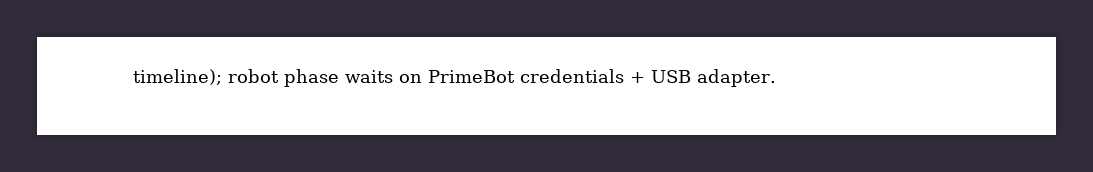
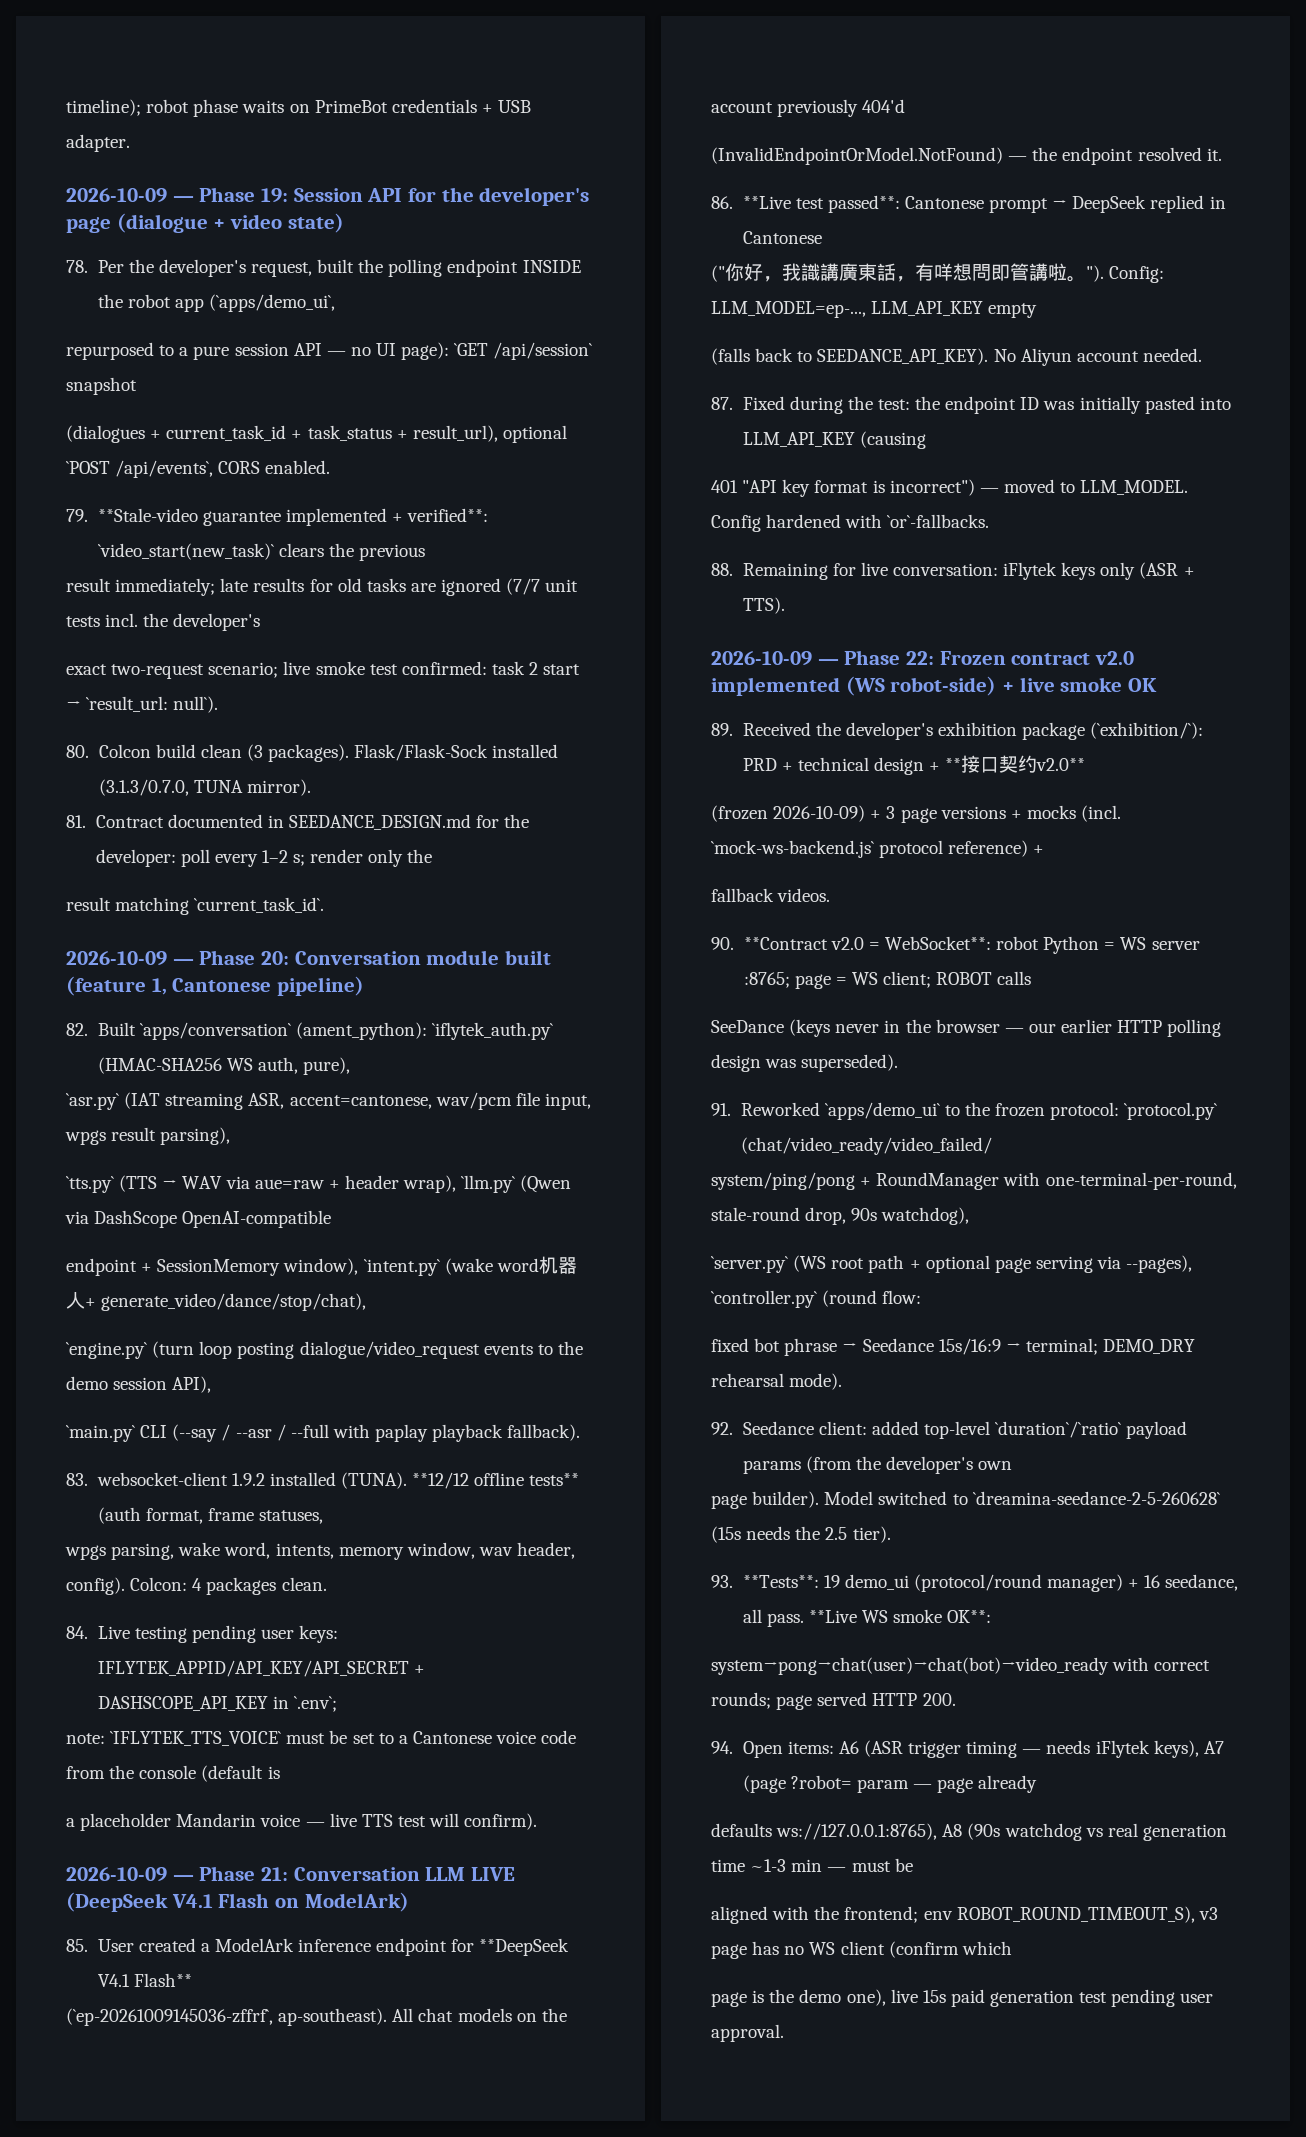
(776, 78) none -> [66,187,590,206] [66,213,344,233] [66,259,581,277] [97,294,335,312] [66,342,593,360] [66,377,137,395] [66,425,567,443] [66,460,331,478] [66,508,489,526] [97,543,425,561] [66,578,579,596] [66,613,261,631] [66,661,581,679] [66,696,219,713] [66,744,559,762] [98,779,311,796] [66,814,530,830] [95,849,433,867] [66,897,325,915] [66,950,552,966] [66,976,365,996] [66,1022,553,1040] [97,1057,350,1075] [66,1092,591,1110] [65,1127,231,1145] [66,1175,572,1193] [65,1210,332,1228] [66,1256,577,1276] [66,1292,367,1311] [66,1341,583,1359] [66,1376,212,1393] [66,1424,581,1442] [66,1472,580,1489] [97,1507,323,1524] [65,1542,576,1560] [66,1577,327,1595] [66,1625,339,1643] [97,1660,425,1677] [97,1696,337,1712] [66,1730,577,1746] [66,1765,280,1782] [66,1813,538,1831] [66,1866,516,1882] [66,1892,409,1912] [66,1938,570,1956] [97,1973,192,1987] [66,2008,567,2026] [711,99,906,117] [711,147,1222,165] [711,195,1226,213] [742,231,822,244] [711,263,1165,283] [711,301,1038,318] [711,348,1202,366] [711,396,1231,414] [742,431,926,449] [711,479,1189,497] [711,514,990,532] [711,562,1195,580] [742,597,785,614] [711,650,1135,666] [711,676,1158,696] [711,722,1204,740] [742,755,1086,775] [711,805,1122,823] [711,840,1045,858] [711,888,831,902] [711,936,1200,954] [743,971,1032,989] [711,1019,1222,1037] [711,1054,899,1072] [711,1102,1218,1120] [740,1137,992,1155] [711,1172,1237,1190] [711,1207,970,1225] [711,1255,1193,1273] [711,1290,922,1308] [711,1338,1196,1356] [711,1373,843,1390] [711,1421,1188,1439] [742,1456,1013,1474] [711,1491,1220,1509] [711,1526,891,1543] [711,1574,1239,1592] [742,1609,992,1627] [711,1657,1211,1675] [711,1692,956,1710] [711,1740,1224,1758] [742,1775,1038,1793] [711,1823,1227,1841] [711,1858,913,1872] [711,1906,1218,1924] [711,1941,1012,1959] [711,1989,1214,2007] [711,2024,784,2042] // 2026-10-09 — Phase 19: Session API for the developer's page (dialogue + video state) // 78. Per the developer's request, built the polling endpoint INSIDE the robot app (`apps/demo_ui`, // repurposed to a pure session API — no UI page): `GET /api/session` snapshot // (dialogues + current_task_id + task_status + result_url), optional `POST /api/events`, CORS enabled. // 79. **Stale-video guarantee implemented + verified**: `video_start(new_task)` clears the previous // result immediately; late results for old tasks are ignored (7/7 unit tests incl. the developer's // exact two-request scenario; live smoke test confirmed: task 2 start → `result_url: null`). // 80. Colcon build clean (3 packages). Flask/Flask-Sock installed (3.1.3/0.7.0, TUNA mirror). // 81. Contract documented in SEEDANCE_DESIGN.md for the developer: poll every 1–2 s; render only the // result matching `current_task_id`. // 2026-10-09 — Phase 20: Conversation module built (feature 1, Cantonese pipeline) // 82. Built `apps/conversation` (ament_python): `iflytek_auth.py` (HMAC-SHA256 WS auth, pure), // `asr.py` (IAT streaming ASR, accent=cantonese, wav/pcm file input, wpgs result parsing), // `tts.py` (TTS → WAV via aue=raw + header wrap), `llm.py` (Qwen via DashScope OpenAI-compatible // endpoint + SessionMemory window), `intent.py` (wake word机器人+ generate_video/dance/stop/chat), // `engine.py` (turn loop posting dialogue/video_request events to the demo session API), // `main.py` CLI (--say / --asr / --full with paplay playback fallback). // 83. websocket-client 1.9.2 installed (TUNA). **12/12 offline tests** (auth format, frame statuses, // wpgs parsing, wake word, intents, memory window, wav header, config). Colcon: 4 packages clean. // 84. Live testing pending user keys: IFLYTEK_APPID/API_KEY/API_SECRET + DASHSCOPE_API_KEY in `.env`; // note: `IFLYTEK_TTS_VOICE` must be set to a Cantonese voice code from the console (default is // a placeholder Mandarin voice — live TTS test will confirm). // 2026-10-09 — Phase 21: Conversation LLM LIVE (DeepSeek V4.1 Flash on ModelArk) // 85. User created a ModelArk inference endpoint for **DeepSeek V4.1 Flash** // (`ep-20261009145036-zffrf`, ap-southeast). All chat models on the account previously 404'd // (InvalidEndpointOrModel.NotFound) — the endpoint resolved it. // 86. **Live test passed**: Cantonese prompt → DeepSeek replied in Cantonese // ("你好，我識講廣東話，有咩想問即管講啦。"). Config: LLM_MODEL=ep-..., LLM_API_KEY empty // (falls back to SEEDANCE_API_KEY). No Aliyun account needed. // 87. Fixed during the test: the endpoint ID was initially pasted into LLM_API_KEY (causing // 401 "API key format is incorrect") — moved to LLM_MODEL. Config hardened with `or`-fallbacks. // 88. Remaining for live conversation: iFlytek keys only (ASR + TTS). // 2026-10-09 — Phase 22: Frozen contract v2.0 implemented (WS robot-side) + live smoke OK // 89. Received the developer's exhibition package (`exhibition/`): PRD + technical design + **接口契约v2.0** // (frozen 2026-10-09) + 3 page versions + mocks (incl. `mock-ws-backend.js` protocol reference) + // fallback videos. // 90. **Contract v2.0 = WebSocket**: robot Python = WS server :8765; page = WS client; ROBOT calls // SeeDance (keys never in the browser — our earlier HTTP polling design was superseded). // 91. Reworked `apps/demo_ui` to the frozen protocol: `protocol.py` (chat/video_ready/video_failed/ // system/ping/pong + RoundManager with one-terminal-per-round, stale-round drop, 90s watchdog), // `server.py` (WS root path + optional page serving via --pages), `controller.py` (round flow: // fixed bot phrase → Seedance 15s/16:9 → terminal; DEMO_DRY rehearsal mode). // 92. Seedance client: added top-level `duration`/`ratio` payload params (from the developer's own // page builder). Model switched to `dreamina-seedance-2-5-260628` (15s needs the 2.5 tier). // 93. **Tests**: 19 demo_ui (protocol/round manager) + 16 seedance, all pass. **Live WS smoke OK**: // system→pong→chat(user)→chat(bot)→video_ready with correct rounds; page served HTTP 200. // 94. Open items: A6 (ASR trigger timing — needs iFlytek keys), A7 (page ?robot= param — page already // defaults ws://127.0.0.1:8765), A8 (90s watchdog vs real generation time ~1-3 min — must be // aligned with the frontend; env ROBOT_ROUND_TIMEOUT_S), v3 page has no WS client (confirm which // page is the demo one), live 15s paid generation test pending user approval.

